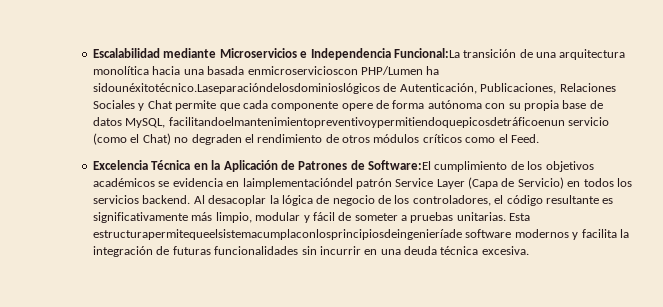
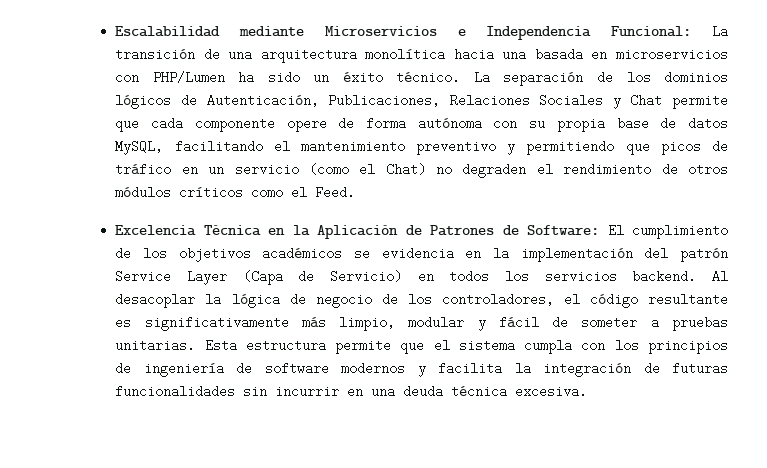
[393,48,460,58] Funcional:La -> [611,25,729,38] Funcional: La
[247,66,440,75] [93,83,381,94] enmicroservicioscon PHP/Lumen ha sidounéxitotécnico.Laseparacióndelosdominioslógicos -> [591,48,728,61] [115,71,728,86] [115,94,172,109] en microservicios con PHP/Lumen ha sido un éxito técnico. La separación de los dominios lógicos
[168,117,565,128] facilitandoelmantenimientopreventivoypermitiendoquepicosdetráficoenun -> [174,140,729,155] [115,163,225,176] facilitando el mantenimiento preventivo y permitiendo que picos de tráfico en un
[368,160,432,170] Software:El -> [527,224,624,237] Software: El
[242,178,353,189] laimplementacióndel -> [493,247,669,262] la implementación del
[93,229,463,240] estructurapermitequeelsistemacumplaconlosprincipiosdeingenieríade -> [245,339,728,354] [115,362,253,377] estructura permite que el sistema cumpla con los principios de ingeniería de

